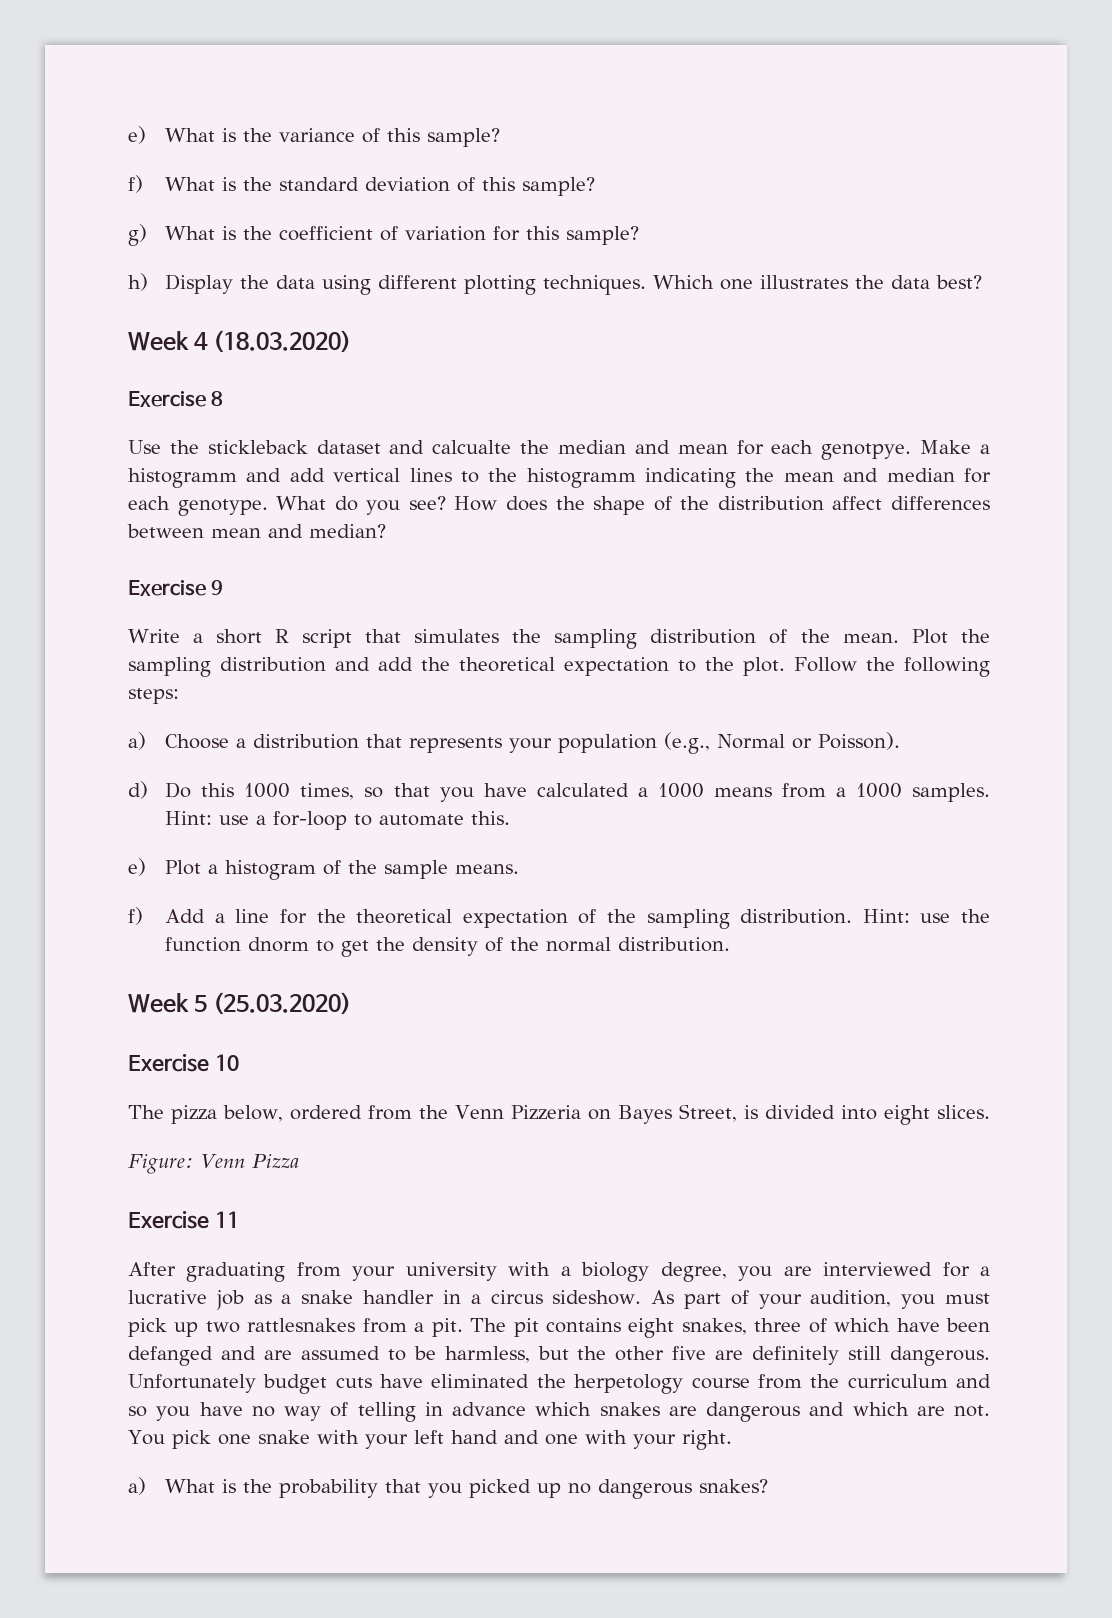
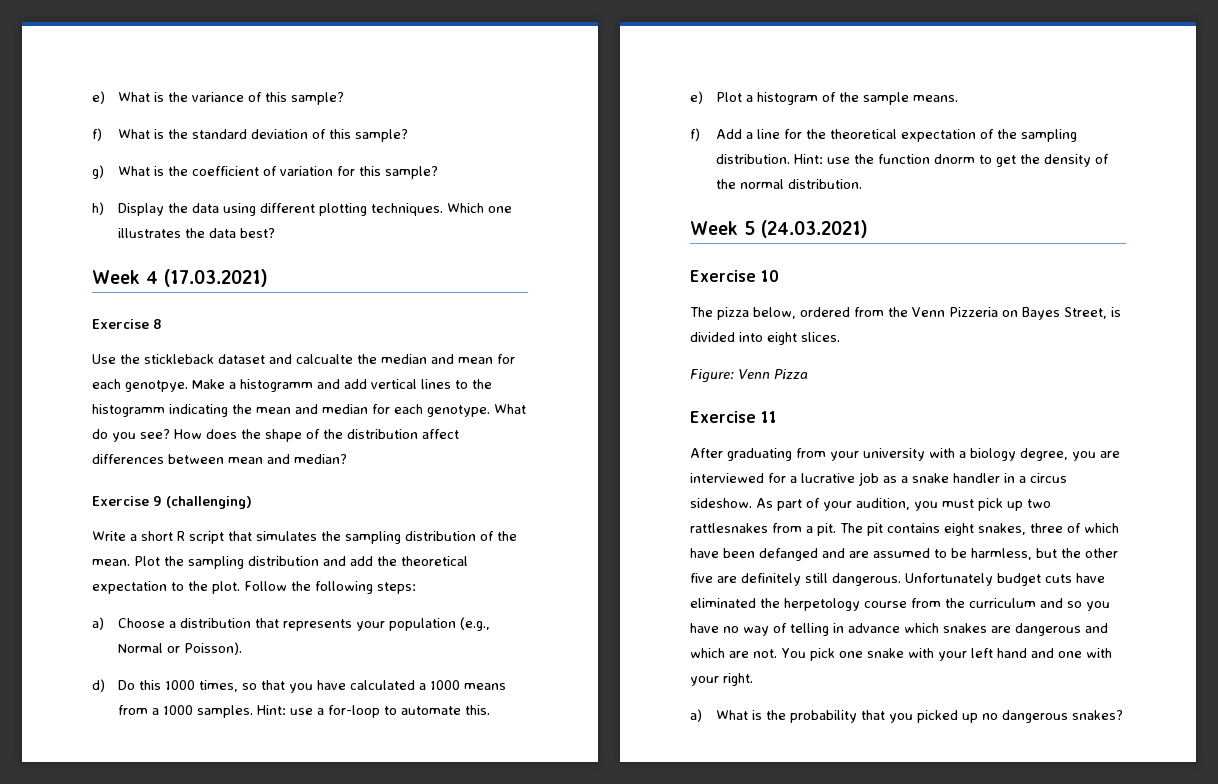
[213,330,352,353] (18.03.2020) -> [163,269,268,287] (17.03.2021)
(224, 587) none -> [166,496,252,509] (challenging)
[213,992,352,1015] (25.03.2020) -> [760,220,868,238] (24.03.2021)

